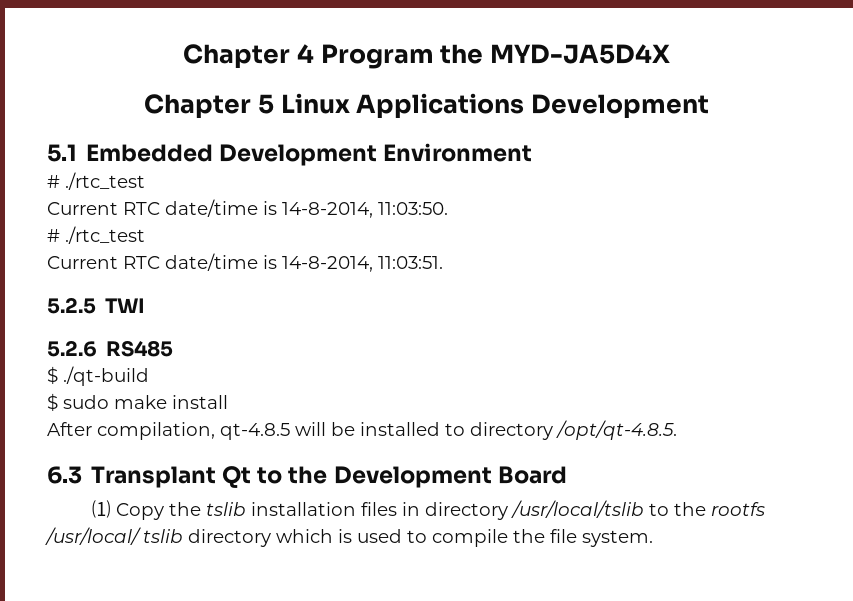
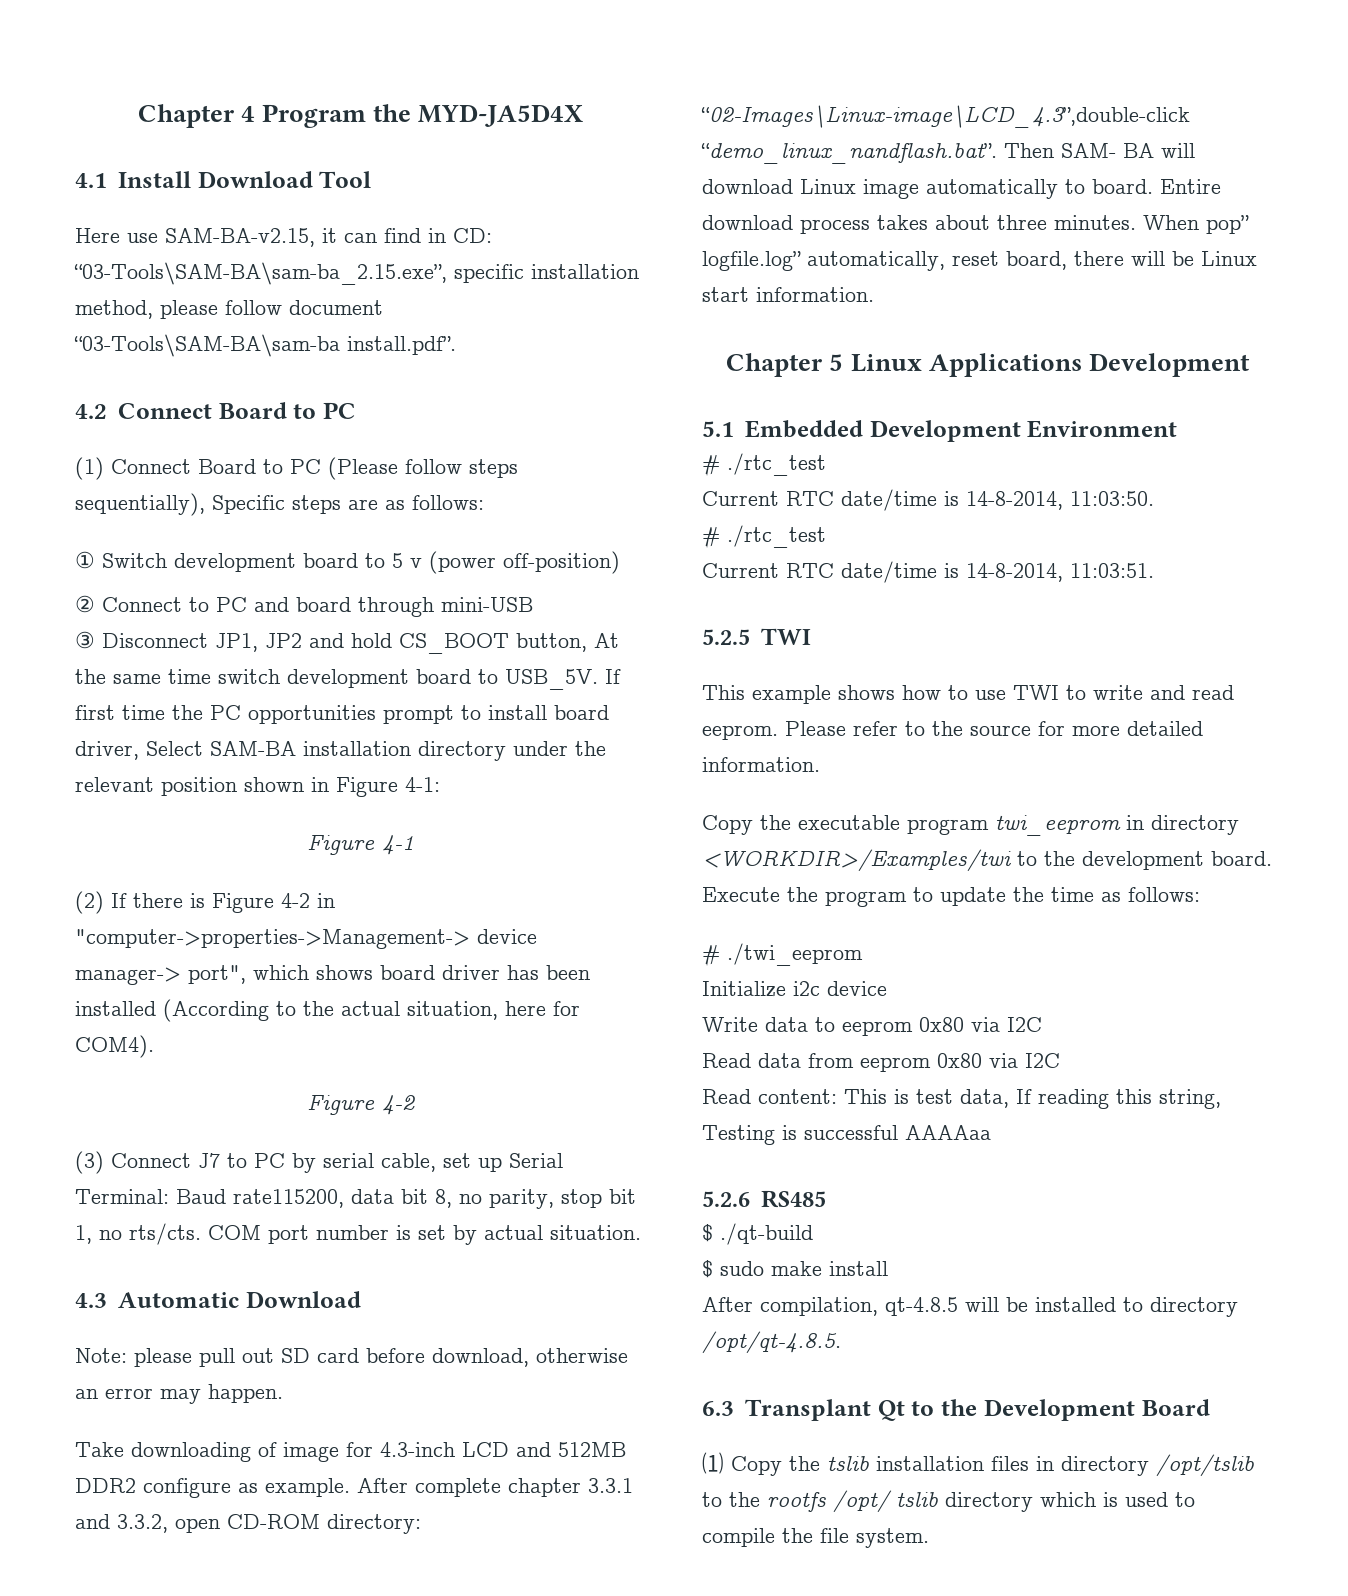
(670, 54) none -> [75,171,372,188] [75,228,492,247] [74,262,639,285] [75,300,383,319] [74,334,456,357] [75,402,356,419] [75,457,518,480] [75,493,484,516] [75,551,620,574] [75,595,533,617] [75,631,619,654] [75,669,621,690] [75,705,609,724] [75,741,606,761] [75,777,440,797] [307,835,414,855] [75,891,335,914] [75,929,537,949] [75,965,590,985] [75,999,580,1022] [75,1035,154,1058] [307,1095,415,1115] [75,1151,563,1174] [75,1189,636,1209] [75,1223,641,1245] [75,1291,361,1308] [75,1348,628,1367] [75,1384,283,1404] [75,1442,626,1462] [75,1478,633,1498] [75,1514,421,1534] [701,105,1190,128] [701,143,1195,164] [702,179,1221,199] [702,215,1249,234] [702,251,1257,271] [702,287,874,302] // 4.1 Install Download Tool // Here use SAM-BA-v2.15, it can find in CD: “03-Tools\SAM-BA\sam-ba_2.15.exe”, specific installation method, please follow document “03-Tools\SAM-BA\sam-ba install.pdf”. // 4.2 Connect Board to PC // (1) Connect Board to PC (Please follow steps sequentially), Specific steps are as follows: // ① Switch development board to 5 v (power off-position) // ② Connect to PC and board through mini-USB // ③ Disconnect JP1, JP2 and hold CS_BOOT button, At the same time switch development board to USB_5V. If first time the PC opportunities prompt to install board driver, Select SAM-BA installation directory under the relevant position shown in Figure 4-1: // Figure 4-1 // (2) If there is Figure 4-2 in "computer->properties->Management-> device manager-> port", which shows board driver has been installed (According to the actual situation, here for COM4). // Figure 4-2 // (3) Connect J7 to PC by serial cable, set up Serial Terminal: Baud rate115200, data bit 8, no parity, stop bit 1, no rts/cts. COM port number is set by actual situation. // 4.3 Automatic Download // Note: please pull out SD card before download, otherwise an error may happen. // Take downloading of image for 4.3-inch LCD and 512MB DDR2 configure as example. After complete chapter 3.3.1 and 3.3.2, open CD-ROM directory: “02-Images\Linux-image\LCD_4.3”,double-click “demo_linux_nandflash.bat”. Then SAM- BA will download Linux image automatically to board. Entire download process takes about three minutes. When pop” logfile.log” automatically, reset board, there will be Linux start information.
(146, 305) none -> [702,685,1234,704] [702,721,1203,740] [702,757,820,772] [702,815,1239,836] [702,849,1272,871] [702,887,1200,907] [702,943,863,967] [702,981,887,997] [702,1017,1042,1036] [702,1053,1060,1072] [702,1089,1221,1109] [702,1125,991,1145] // This example shows how to use TWI to write and read eeprom. Please refer to the source for more detailed information. // Copy the executable program twi_eeprom in directory <WORKDIR>/Examples/twi to the development board. Execute the program to update the time as follows: // # ./twi_eeprom // Initialize i2c device // Write data to eeprom 0x80 via I2C // Read data from eeprom 0x80 via I2C // Read content: This is test data, If reading this string, Testing is successful AAAAaa
[511,500,645,518] /usr/local/tslib -> [1156,1454,1254,1476] /opt/tslib
[45,527,141,545] /usr/local/ -> [833,1490,892,1512] /opt/

